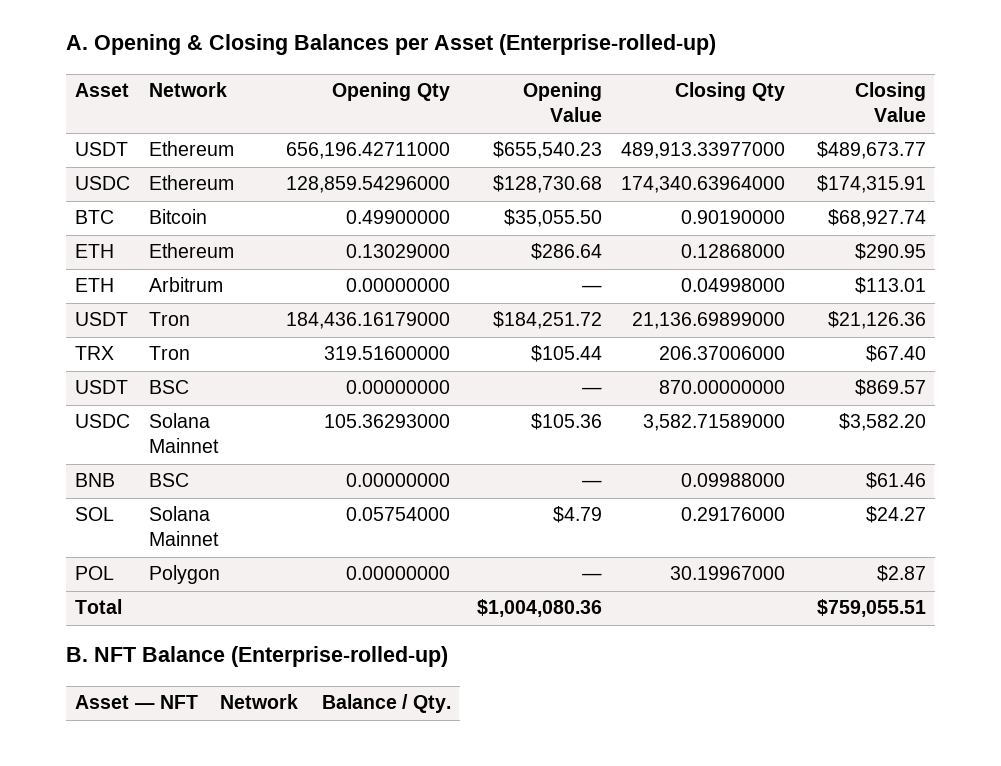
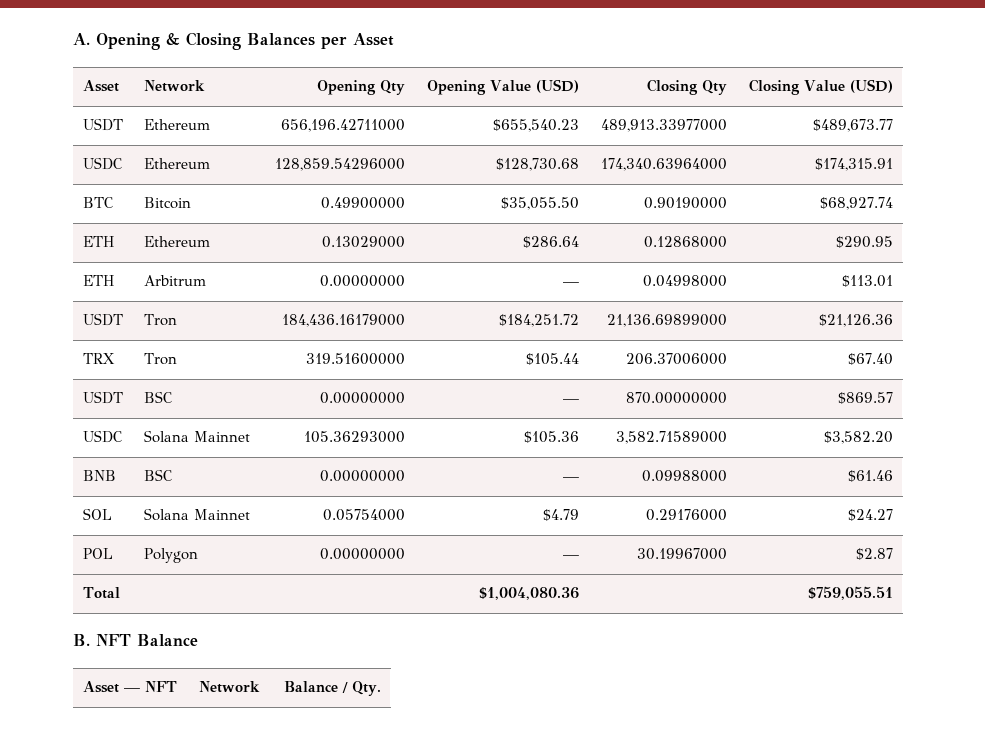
[499,34,716,55] (Enterprise-rolled-up) -> (394, 39) none
(602, 114) none -> [535,79,579,93] (USD)
(926, 114) none -> [849,79,893,93] (USD)
[231,646,448,667] (Enterprise-rolled-up) -> (198, 640) none

